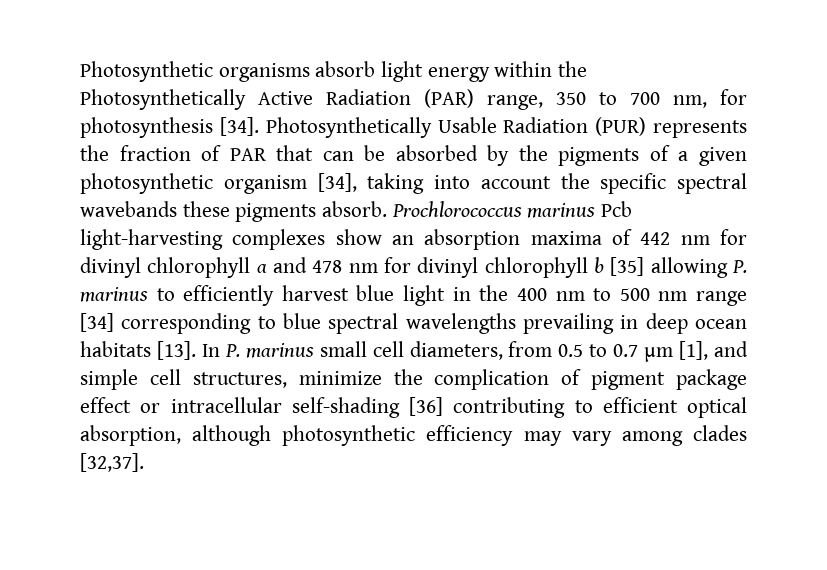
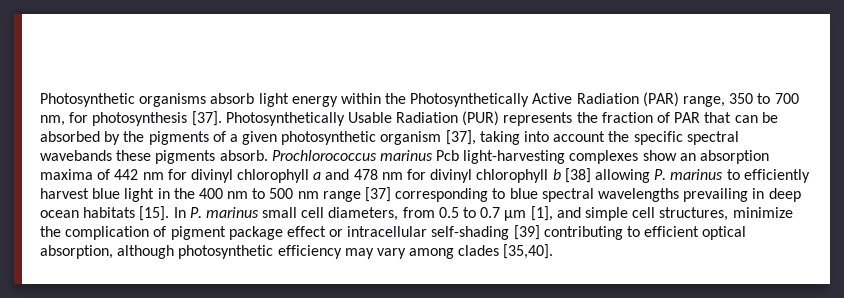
[219,117,259,136] [34]. -> [191,111,222,126] [37].
[317,173,357,192] [34], -> [445,130,476,145] [37],
[610,257,645,276] [35] -> [564,168,591,183] [38]
[80,313,114,332] [34] -> [365,187,392,202] [37]
[156,341,196,360] [13]. -> [139,206,170,221] [15].
[409,397,443,416] [36] -> [513,225,540,240] [39]
[80,453,144,472] [32,37]. -> [503,244,554,259] [35,40].

